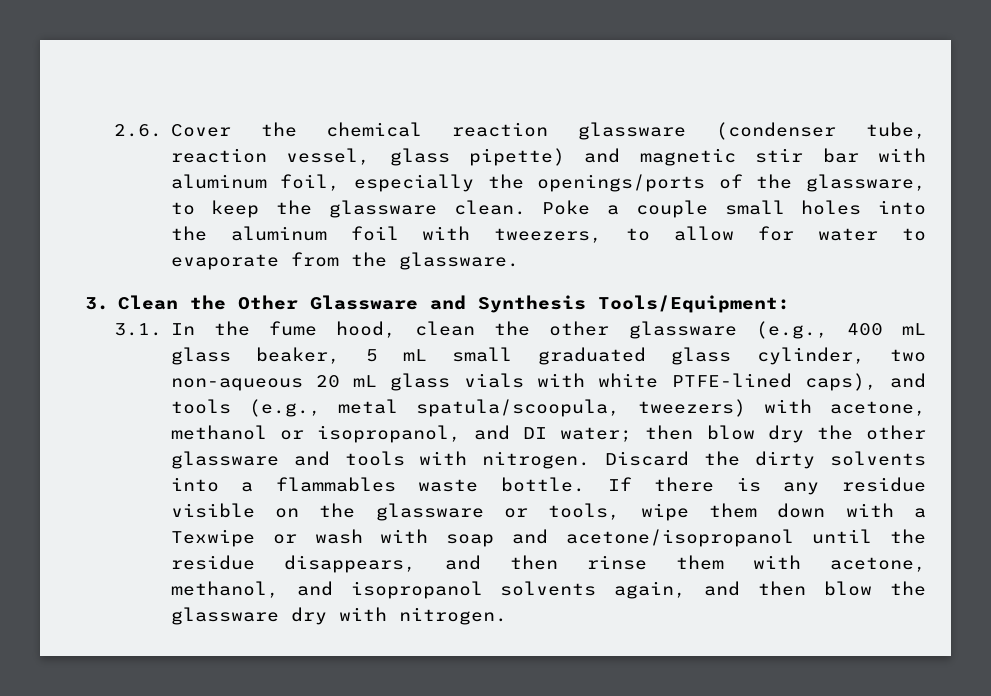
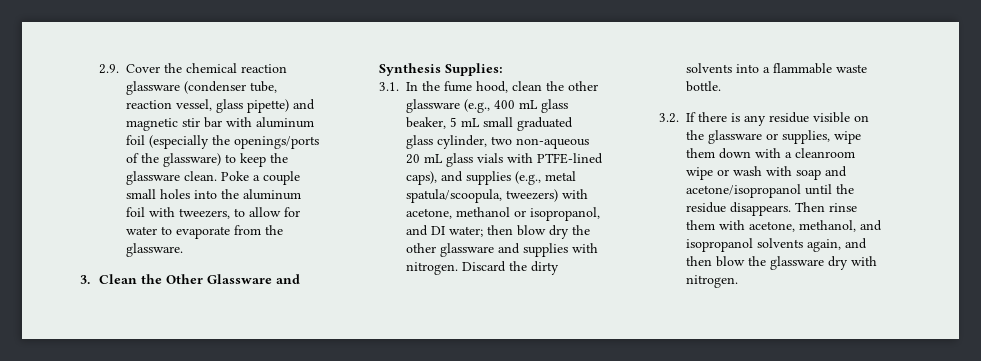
[114,124,163,137] 2.6. -> [99,64,120,74] 2.9.
[280,174,474,192] foil, especially -> [126,135,210,149] foil (especially
[806,174,927,192] glassware, -> [163,153,222,167] glassware)
[597,295,790,313] Tools/Equipment: -> [445,63,504,76] Supplies:
[598,373,659,388] white -> (534, 158) none
[170,399,231,414] tools -> [466,171,512,185] supplies
[344,451,405,466] tools -> [523,243,569,257] supplies
[275,477,396,492] flammables -> [773,63,833,74] flammable
(586, 484) none -> [659,113,680,123] // 3.2.
[548,503,621,520] tools, -> [782,130,831,144] supplies,
[170,529,255,547] Texwipe -> [795,148,856,158] [686,167,714,180] cleanroom wipe
[283,555,558,573] disappears, and then -> [730,202,826,216] disappears. Then

